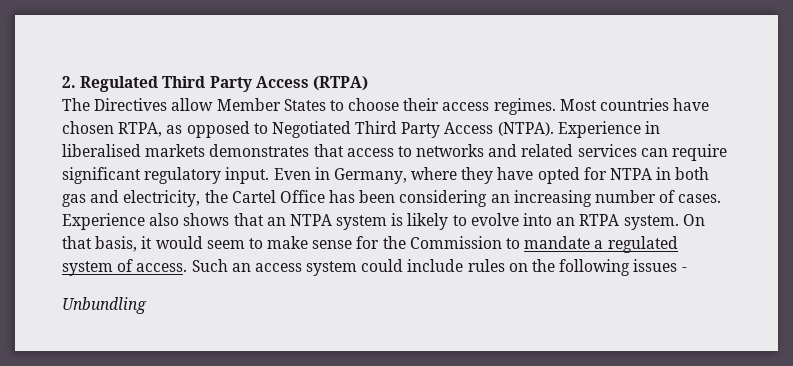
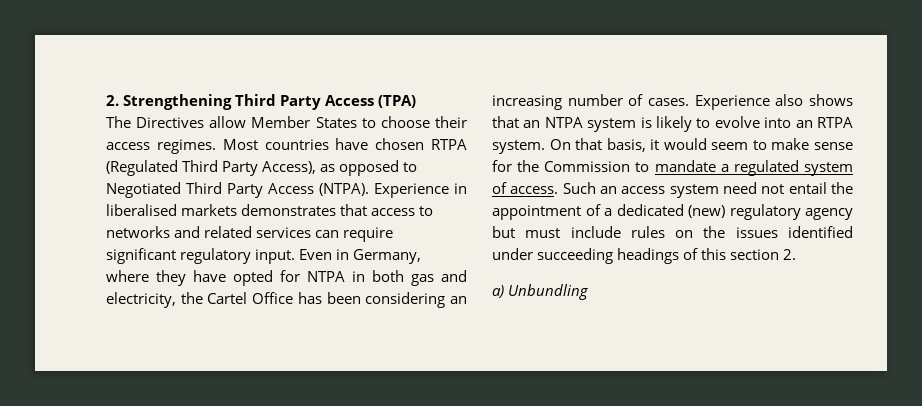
[62,76,368,92] 2. Regulated Third Party Access (RTPA) -> [106,94,417,110] 2. Strengthening Third Party Access (TPA)
[118,122,163,137] RTPA, -> [431,139,467,150] [106,160,317,176] RTPA (Regulated Third Party Access),
[361,259,687,276] could include rules on the following issues - // -> [723,182,853,194] [492,204,853,220] [492,226,853,238] [492,248,797,264] [492,285,504,298] need not entail the appointment of a dedicated (new) regulatory agency but must include rules on the issues identified under succeeding headings of this section 2. // a)

